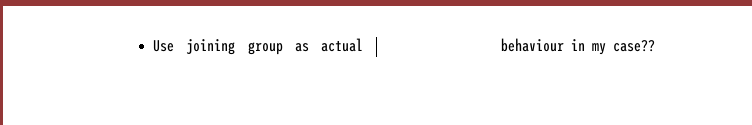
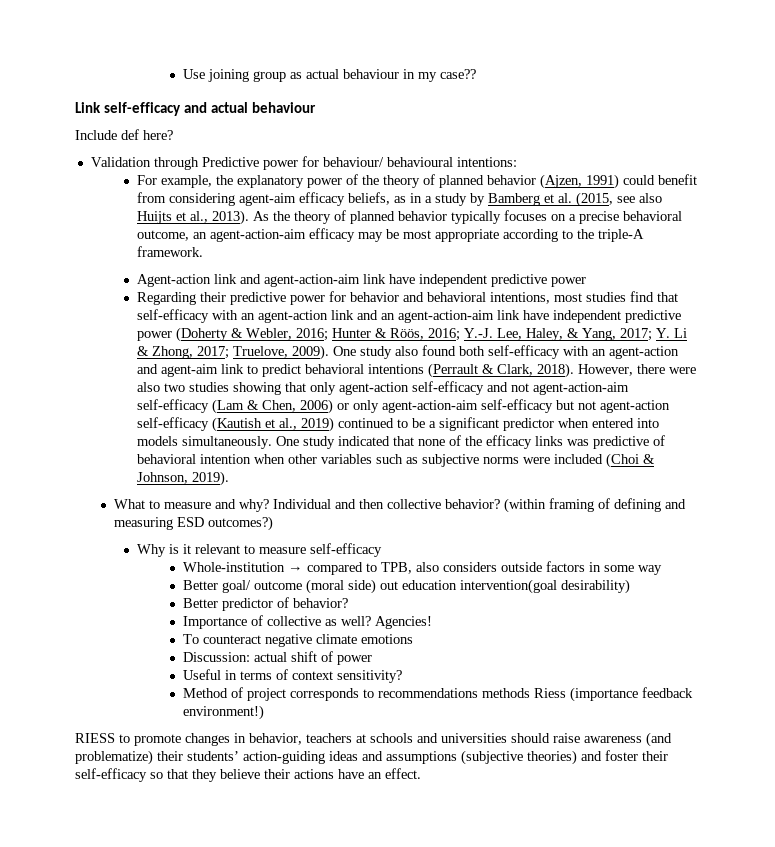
(656, 46) none -> [75,102,316,116] [75,129,173,140] [90,156,517,170] [136,174,697,189] [136,192,662,207] [136,210,682,225] [136,228,644,242] [136,246,203,257] [136,274,586,287] [136,291,678,305] [136,309,681,323] [136,327,687,342] [136,345,679,360] [136,363,696,378] [136,381,629,395] [136,399,670,414] [136,417,659,432] [136,435,665,449] [136,453,655,468] [136,471,229,486] [113,498,686,513] [113,516,273,531] [136,543,382,557] [182,561,662,575] [182,579,630,594] [182,597,348,611] [182,615,432,629] [182,634,413,647] [182,651,372,665] [182,669,402,683] [182,687,693,702] [182,705,264,720] [75,732,672,747] [75,750,668,765] [75,768,421,782] // Link self-efficacy and actual behaviour // Include def here? // Validation through Predictive power for behaviour/ behavioural intentions: // For example, the explanatory power of the theory of planned behavior (Ajzen, 1991) could benefit from considering agent-aim efficacy beliefs, as in a study by Bamberg et al. (2015, see also Huijts et al., 2013). As the theory of planned behavior typically focuses on a precise behavioral outcome, an agent-action-aim efficacy may be most appropriate according to the triple-A framework. // Agent-action link and agent-action-aim link have independent predictive power // Regarding their predictive power for behavior and behavioral intentions, most studies find that self-efficacy with an agent-action link and an agent-action-aim link have independent predictive power (Doherty & Webler, 2016; Hunter & Röös, 2016; Y.-J. Lee, Haley, & Yang, 2017; Y. Li & Zhong, 2017; Truelove, 2009). One study also found both self-efficacy with an agent-action and agent-aim link to predict behavioral intentions (Perrault & Clark, 2018). However, there were also two studies showing that only agent-action self-efficacy and not agent-action-aim self-efficacy (Lam & Chen, 2006) or only agent-action-aim self-efficacy but not agent-action self-efficacy (Kautish et al., 2019) continued to be a significant predictor when entered into models simultaneously. One study indicated that none of the efficacy links was predictive of behavioral intention when other variables such as subjective norms were included (Choi & Johnson, 2019). // What to measure and why? Individual and then collective behavior? (within framing of defining and measuring ESD outcomes?) // Why is it relevant to measure self-efficacy // Whole-institution → compared to TPB, also considers outside factors in some way // Better goal/ outcome (moral side) out education intervention(goal desirability) // Better predictor of behavior? // Importance of collective as well? Agencies! // To counteract negative climate emotions // Discussion: actual shift of power // Useful in terms of context sensitivity? // Method of project corresponds to recommendations methods Riess (importance feedback environment!) // RIESS to promote changes in behavior, teachers at schools and universities should raise awareness (and problematize) their students’ action-guiding ideas and assumptions (subjective theories) and foster their self-efficacy so that they believe their actions have an effect.

